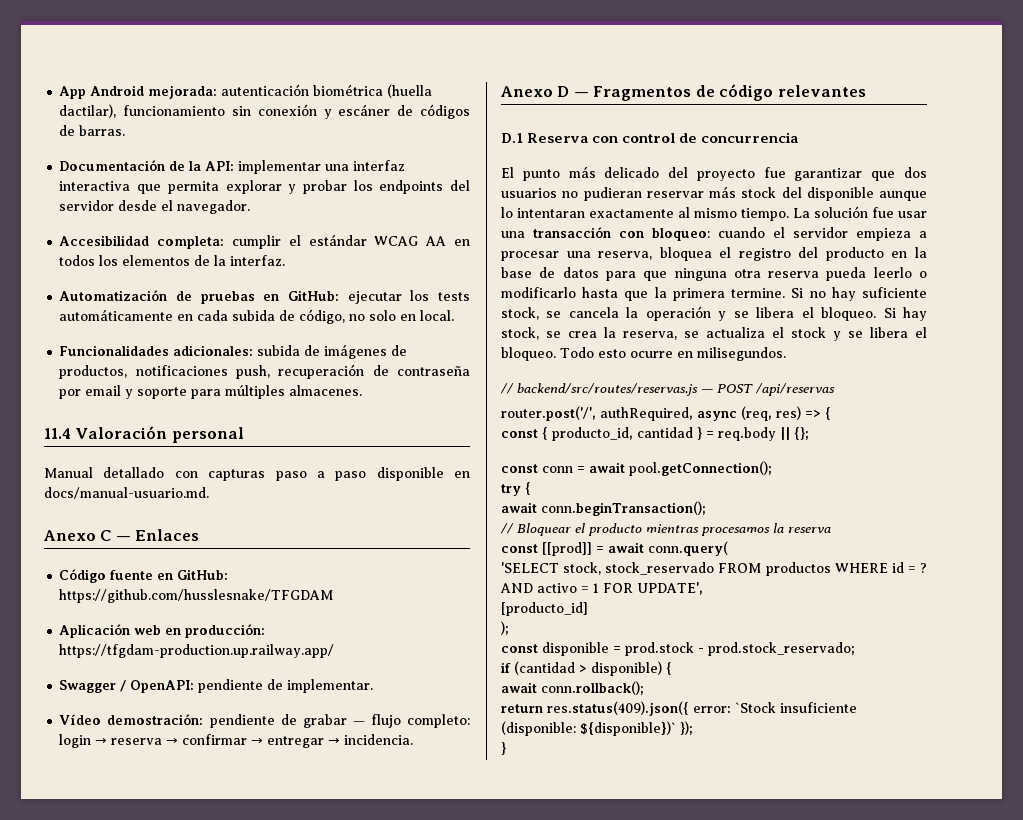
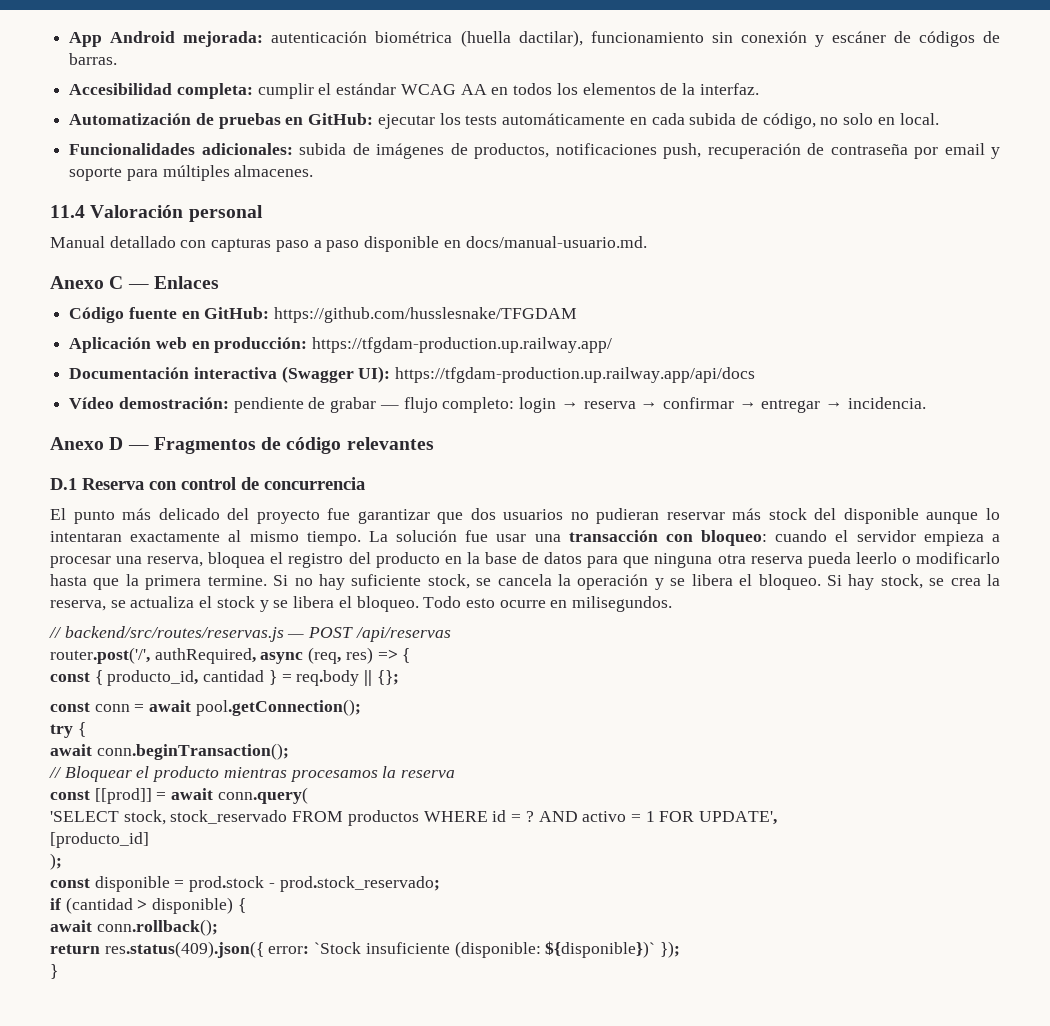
[59,160,406,174] [59,180,470,194] [59,200,251,214] // Documentación de la API: implementar una interfaz interactiva que permita explorar y probar los endpoints del servidor desde el navegador. -> (118, 59) none
[59,679,374,693] Swagger / OpenAPI: pendiente de implementar. -> [69,366,756,383] Documentación interactiva (Swagger UI): https://tfgdam-production.up.railway.app/api/docs

